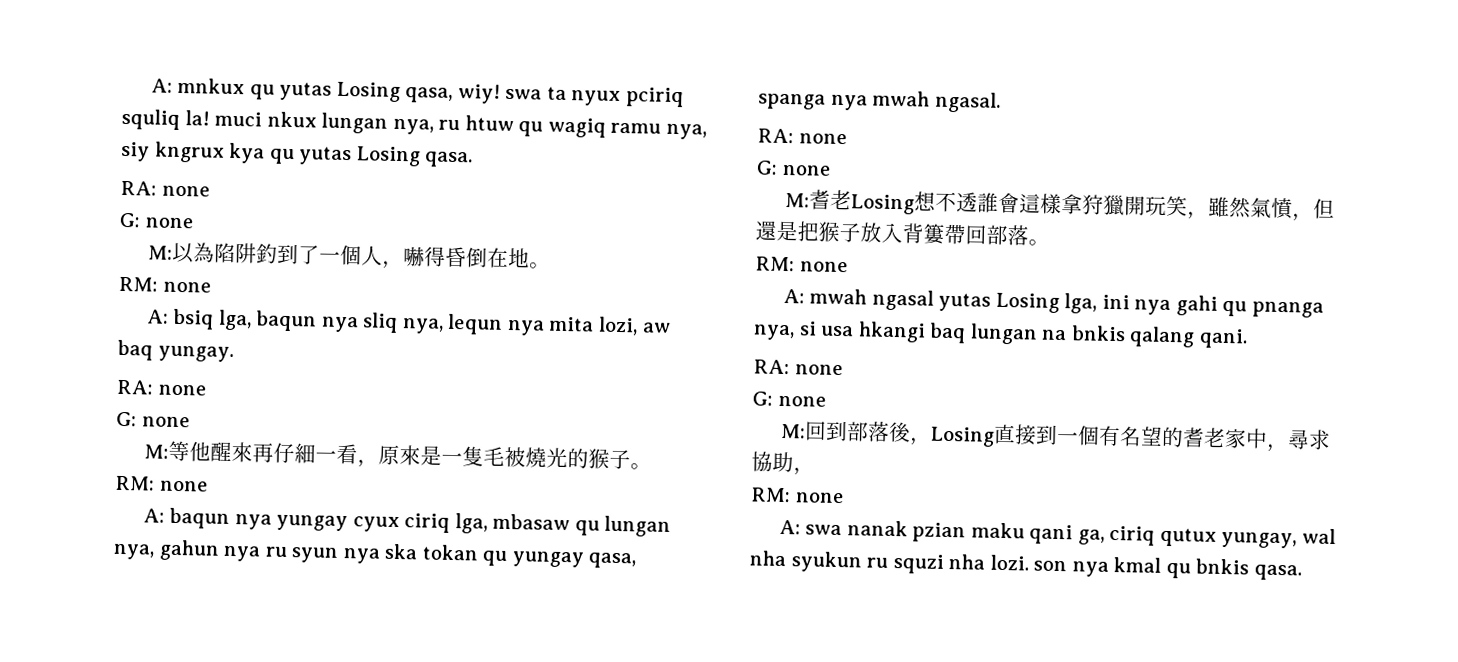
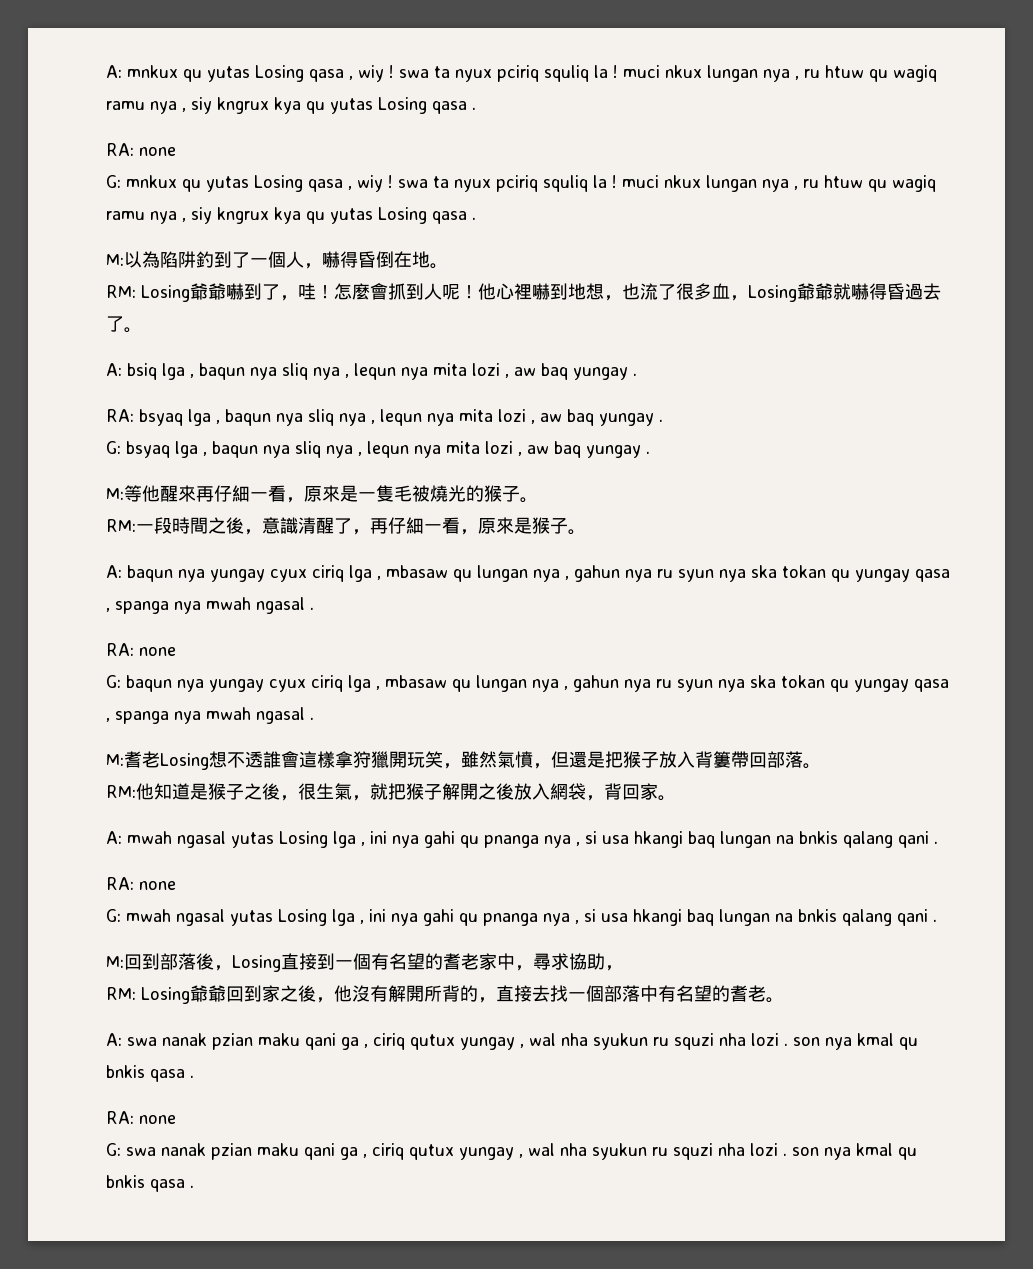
[405,84,684,108] [121,108,707,140] [120,141,474,168] [120,180,211,197] [119,212,194,229] qasa, wiy! swa ta nyux pciriq squliq la! muci nkux lungan nya, ru htuw qu wagiq ramu nya, siy kngrux kya qu yutas Losing qasa. // RA: none // G: none -> [309,65,937,82] [106,97,476,114] [106,143,176,156] [106,175,936,192] [106,207,476,224] qasa , wiy ! swa ta nyux pciriq squliq la ! muci nkux lungan nya , ru htuw qu wagiq ramu nya , siy kngrux kya qu yutas Losing qasa . // RA: none // G: mnkux qu yutas Losing qasa , wiy ! swa ta nyux pciriq squliq la ! muci nkux lungan nya , ru htuw qu wagiq ramu nya , siy kngrux kya qu yutas Losing qasa .
[118,276,212,293] RM: none -> [106,283,941,302] [106,316,142,333] RM: Losing爺爺嚇到了，哇！怎麼會抓到人呢！他心裡嚇到地想，也流了很多血，Losing爺爺就嚇得昏過去了。
[217,309,671,336] [117,339,234,363] [116,379,207,396] [116,411,191,428] lga, baqun nya sliq nya, lequn nya mita lozi, aw baq yungay. // RA: none // G: none -> [162,363,637,380] [106,409,663,426] [106,441,650,458] lga , baqun nya sliq nya , lequn nya mita lozi , aw baq yungay . // RA: bsyaq lga , baqun nya sliq nya , lequn nya mita lozi , aw baq yungay . // G: bsyaq lga , baqun nya sliq nya , lequn nya mita lozi , aw baq yungay .
[115,475,209,492] RM: none -> [106,517,586,535] RM:一段時間之後，意識清醒了，再仔細一看，原來是猴子。
[454,513,672,537] [113,539,637,569] [758,90,1001,113] [757,128,848,145] [756,160,832,176] lga, mbasaw qu lungan nya, gahun nya ru syun nya ska tokan qu yungay qasa, spanga nya mwah ngasal. // RA: none // G: none -> [349,565,950,582] [106,597,314,614] [106,643,176,656] [106,675,949,692] [106,707,314,724] lga , mbasaw qu lungan nya , gahun nya ru syun nya ska tokan qu yungay qasa , spanga nya mwah ngasal . // RA: none // G: baqun nya yungay cyux ciriq lga , mbasaw qu lungan nya , gahun nya ru syun nya ska tokan qu yungay qasa , spanga nya mwah ngasal .
[755,256,849,273] RM: none -> [106,783,676,801] RM:他知道是猴子之後，很生氣，就把猴子解開之後放入網袋，背回家。
[1064,293,1324,318] [753,321,1248,349] [753,359,844,376] [752,391,827,407] lga, ini nya gahi qu pnanga nya, si usa hkangi baq lungan na bnkis qalang qani. // RA: none // G: none -> [333,831,938,848] [106,877,176,890] [106,909,937,926] lga , ini nya gahi qu pnanga nya , si usa hkangi baq lungan na bnkis qalang qani . // RA: none // G: mwah ngasal yutas Losing lga , ini nya gahi qu pnanga nya , si usa hkangi baq lungan na bnkis qalang qani .
[750,487,845,504] RM: none -> [106,985,784,1004] RM: Losing爺爺回到家之後，他沒有解開所背的，直接去找一個部落中有名望的耆老。
[1077,525,1336,549] [749,550,1302,581] ga, ciriq qutux yungay, wal nha syukun ru squzi nha lozi. son nya kmal qu bnkis qasa. -> [341,1033,918,1050] [106,1065,194,1082] [106,1111,176,1124] [106,1143,917,1160] [106,1175,194,1192] ga , ciriq qutux yungay , wal nha syukun ru squzi nha lozi . son nya kmal qu bnkis qasa . // RA: none // G: swa nanak pzian maku qani ga , ciriq qutux yungay , wal nha syukun ru squzi nha lozi . son nya kmal qu bnkis qasa .

